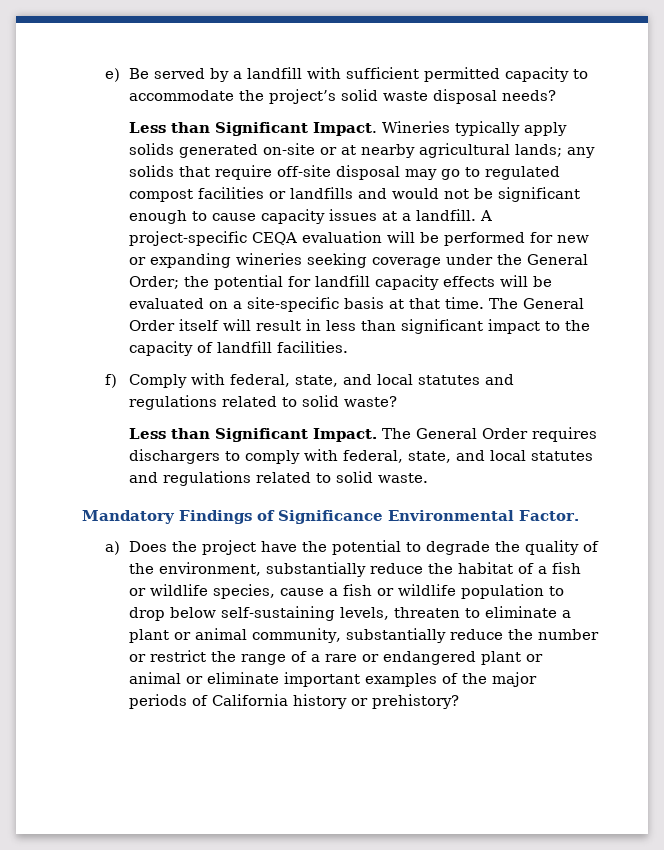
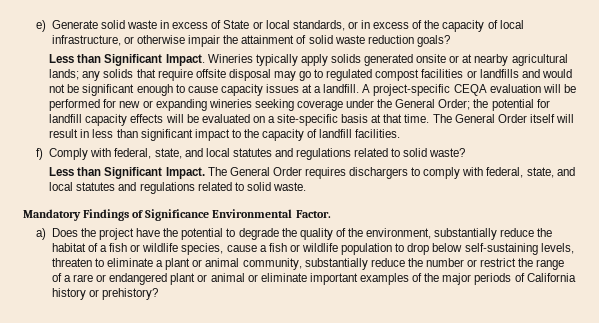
[128,67,588,82] [128,89,556,104] Be served by a landfill with sufficient permitted capacity to accommodate the project’s solid waste disposal needs? -> [51,20,524,32] [51,35,450,47] Generate solid waste in excess of State or local standards, or in excess of the capacity of local infrastructure, or otherwise impair the attainment of solid waste reduction goals?
[262,143,315,155] on-site -> [416,54,447,63] onsite
[276,165,331,177] off-site -> [195,69,226,78] offsite

